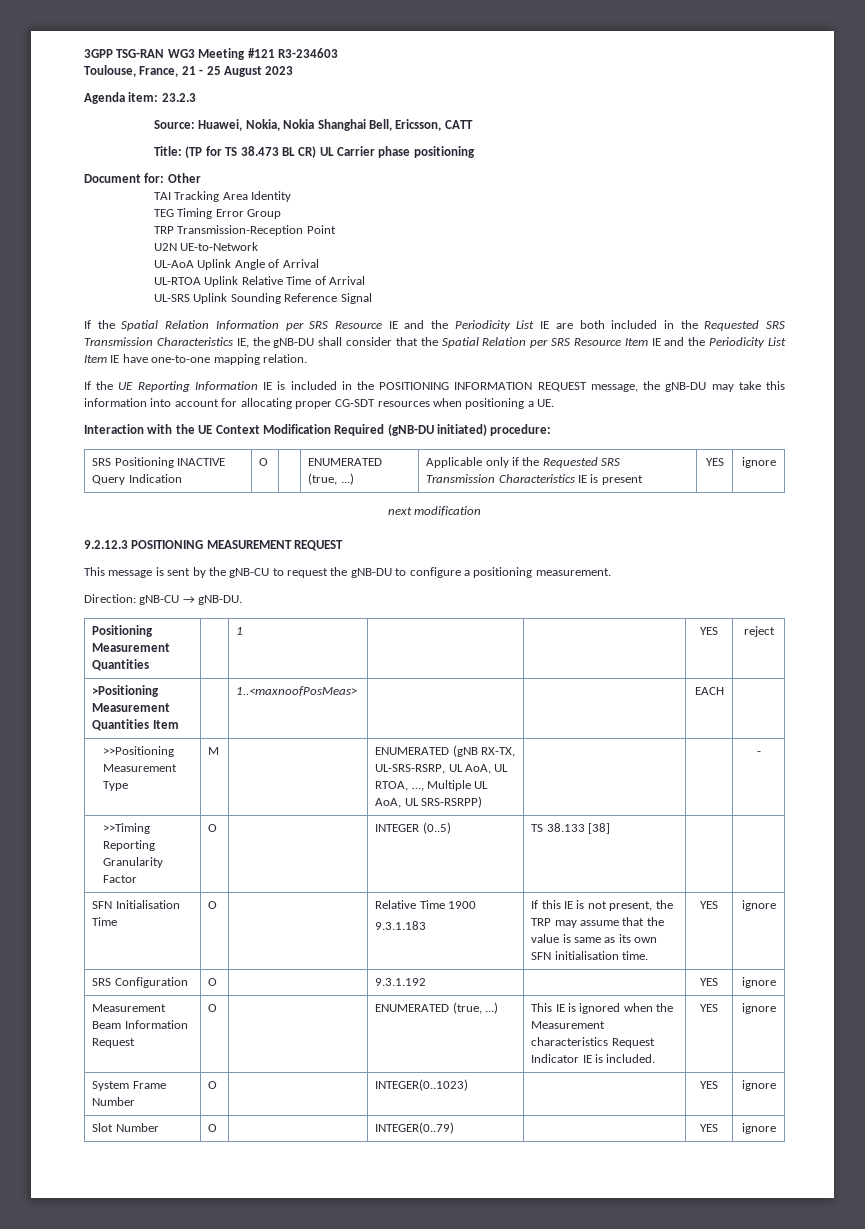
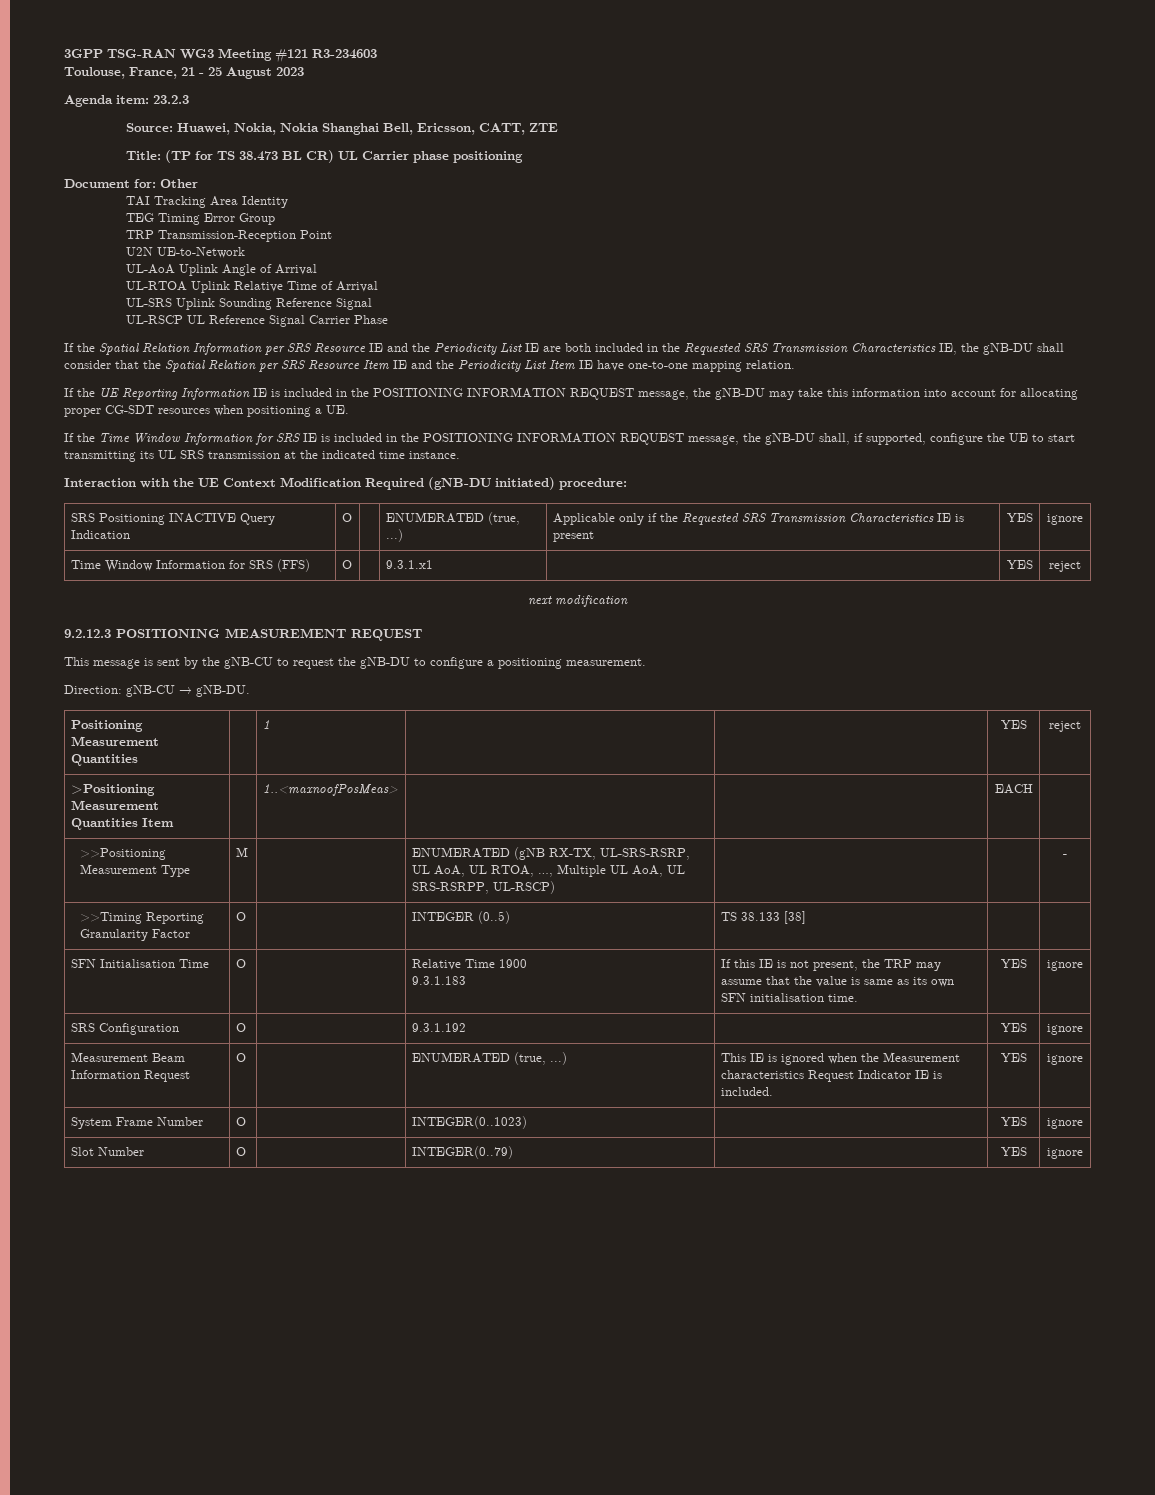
[444,120,473,129] CATT -> [479,123,559,135] CATT, ZTE
(372, 298) none -> [126,315,389,327] // UL-RSCP UL Reference Signal Carrier Phase
(555, 403) none -> [64,432,1075,445] [64,450,460,462] // If the Time Window Information for SRS IE is included in the POSITIONING INFORMATION REQUEST message, the gNB-DU shall, if supported, configure the UE to start transmitting its UL SRS transmission at the indicated time instance.
(776, 462) none -> [70,559,310,572] [341,560,352,569] [385,560,433,569] [1006,560,1033,569] [1049,561,1081,572] // Time Window Information for SRS (FFS) | O | | 9.3.1.x1 | | YES | reject
[421,796,483,808] SRS-RSRPP) -> [411,881,555,894] SRS-RSRPP, UL-RSCP)

